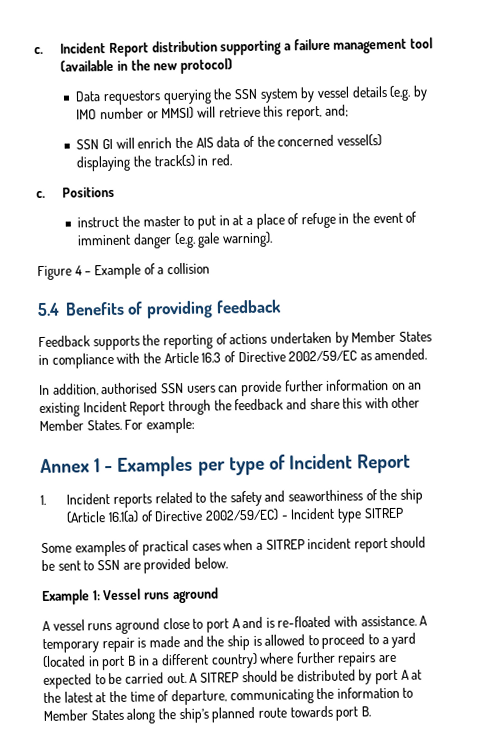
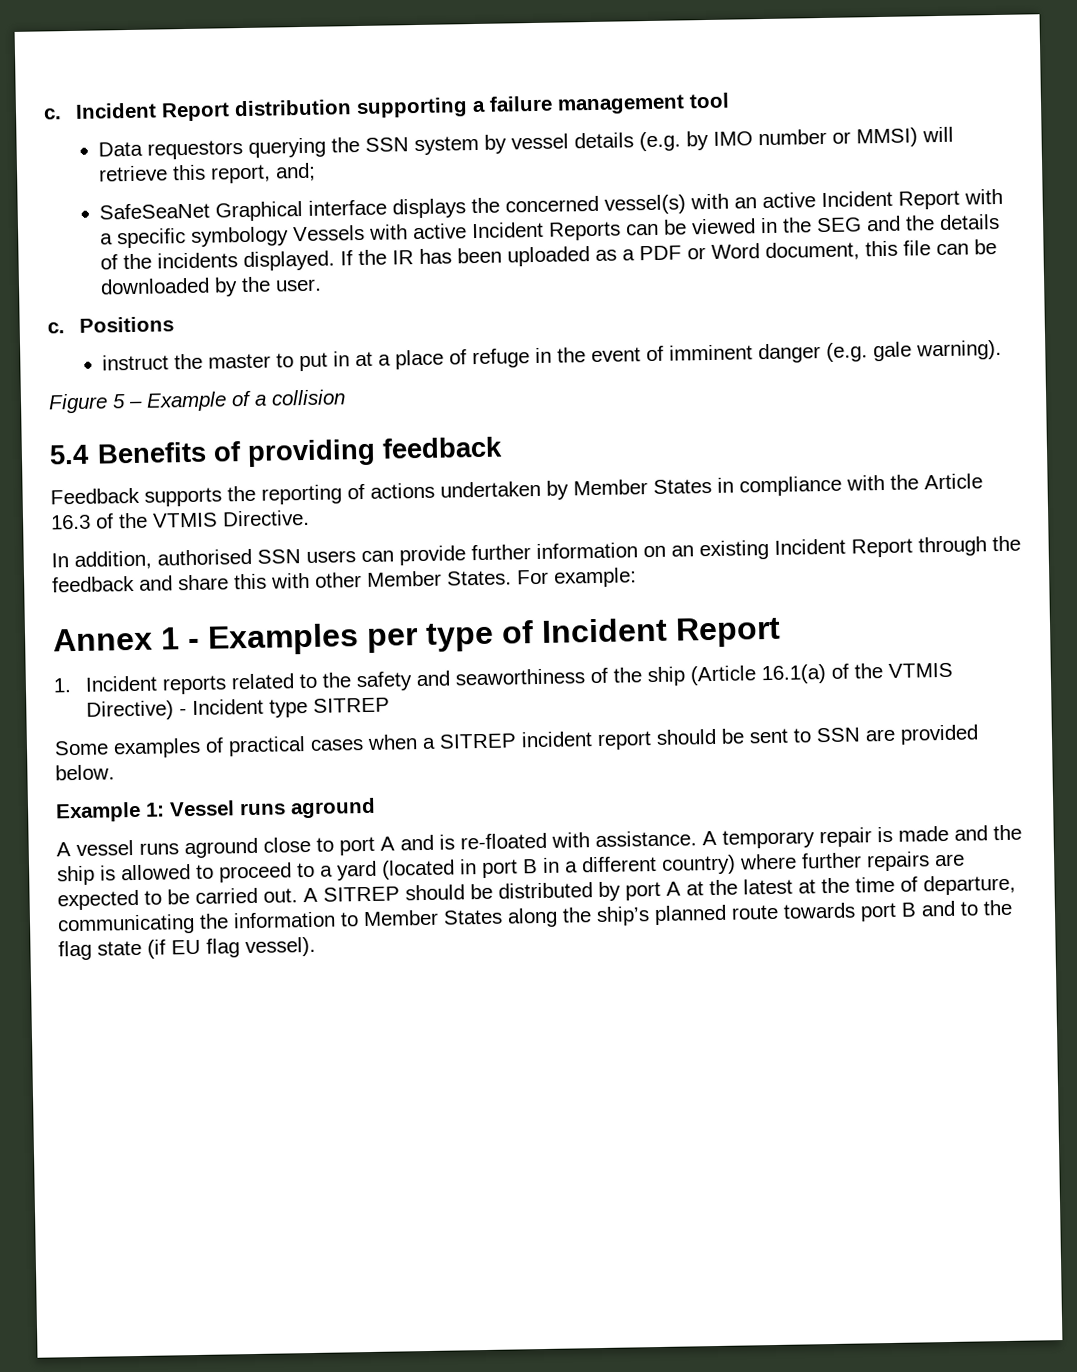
[60,58,234,74] (available in the new protocol) -> (730, 100) none
[76,134,382,150] [76,154,232,172] SSN GI will enrich the AIS data of the concerned vessel(s) displaying the track(s) in red. -> [99,188,1004,222] [100,213,1001,249] [100,239,998,272] [100,276,323,297] SafeSeaNet Graphical interface displays the concerned vessel(s) with an active Incident Report with a specific symbology Vessels with active Incident Reports can be viewed in the SEG and the details of the incidents displayed. If the IR has been uploaded as a PDF or Word document, this file can be downloaded by the user.
[74,265,83,276] 4 -> [112,394,126,409] 5
[237,348,428,363] Directive 2002/59/EC as amended. -> [118,509,310,529] the VTMIS Directive.
[154,508,280,522] Directive 2002/59/EC) -> [853,662,953,679] [85,700,174,721] the VTMIS Directive)
[360,706,371,717] B. -> [901,899,1013,917] [58,936,316,961] B and to the flag state (if EU flag vessel).

